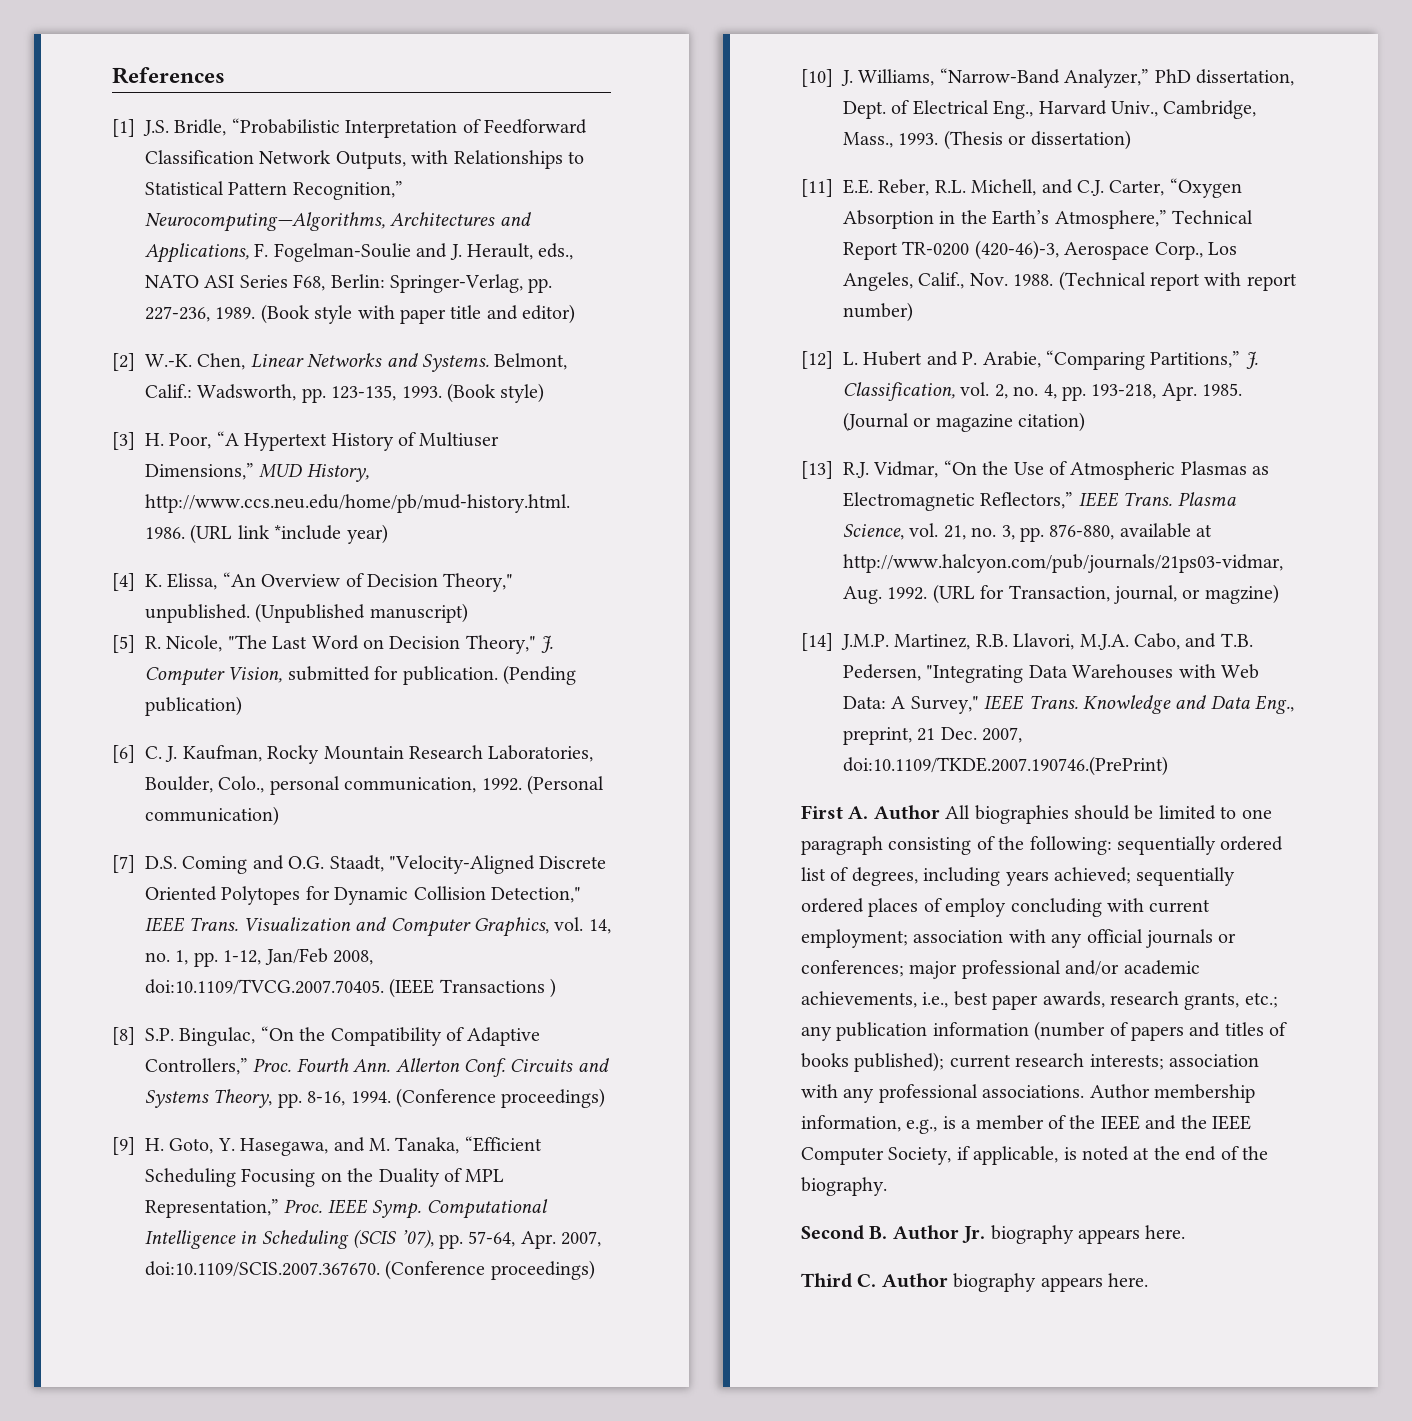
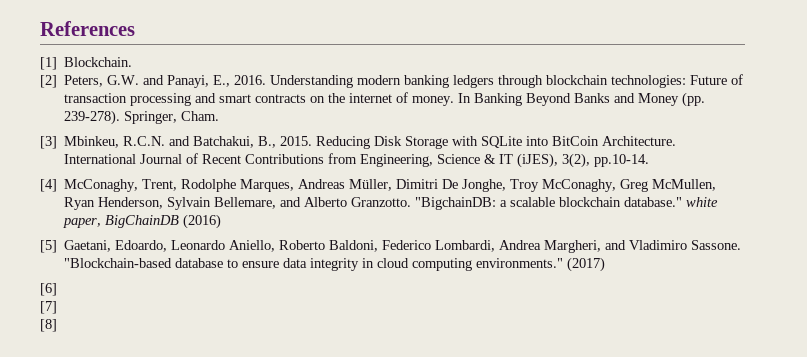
[143,118,587,138] [145,150,584,169] [145,181,403,200] [145,212,531,232] [145,243,574,263] [145,274,553,293] [145,304,576,324] [112,353,568,372] [145,383,545,403] [112,431,500,451] [145,463,369,482] [145,494,570,513] [145,524,388,544] [112,572,514,592] [145,603,468,623] [112,635,554,654] [145,665,576,686] [145,696,242,716] [112,745,594,764] [145,775,604,795] [145,806,279,826] [112,855,607,874] [145,886,581,905] [145,917,611,937] [145,948,373,967] [145,978,557,998] [112,1026,541,1046] [145,1058,609,1077] [145,1088,606,1108] [112,1136,542,1156] [145,1168,505,1187] [145,1199,548,1219] [145,1229,602,1249] [145,1260,595,1280] [801,68,1294,88] [843,100,1257,119] [843,130,1131,150] [801,178,1242,198] [843,210,1253,229] [843,240,1237,260] [843,271,1297,291] [843,302,913,322] [801,350,1258,370] [843,382,1243,401] [843,412,1086,432] [801,460,1270,480] [843,492,1236,511] [843,523,1213,542] [843,554,1283,573] [843,584,1279,604] [801,633,1253,651] [843,664,1259,683] [843,695,1295,714] [843,727,1023,745] [843,756,1168,776] [801,805,1272,824] [801,836,1284,855] [801,867,1236,886] [801,898,1211,917] [801,929,1237,948] [801,960,1200,979] [801,991,1278,1010] [801,1021,1288,1041] [801,1052,1259,1072] [801,1084,1255,1103] [801,1115,1251,1134] [801,1146,1268,1165] [801,1177,887,1196] [801,1225,1186,1244] [801,1273,1148,1292] J.S. Bridle, “Probabilistic Interpretation of Feedforward Classification Network Outputs, with Relationships to Statistical Pattern Recognition,” Neurocomputing—Algorithms, Architectures and Applications, F. Fogelman-Soulie and J. Herault, eds., NATO ASI Series F68, Berlin: Springer-Verlag, pp. 227-236, 1989. (Book style with paper title and editor) // [2] W.-K. Chen, Linear Networks and Systems. Belmont, Calif.: Wadsworth, pp. 123-135, 1993. (Book style) // [3] H. Poor, “A Hypertext History of Multiuser Dimensions,” MUD History, http://www.ccs.neu.edu/home/pb/mud-history.html. 1986. (URL link *include year) // [4] K. Elissa, “An Overview of Decision Theory," unpublished. (Unpublished manuscript) // [5] R. Nicole, "The Last Word on Decision Theory," J. Computer Vision, submitted for publication. (Pending publication) // [6] C. J. Kaufman, Rocky Mountain Research Laboratories, Boulder, Colo., personal communication, 1992. (Personal communication) // [7] D.S. Coming and O.G. Staadt, "Velocity-Aligned Discrete Oriented Polytopes for Dynamic Collision Detection," IEEE Trans. Visualization and Computer Graphics, vol. 14, no. 1, pp. 1-12, Jan/Feb 2008, doi:10.1109/TVCG.2007.70405. (IEEE Transactions ) // [8] S.P. Bingulac, “On the Compatibility of Adaptive Controllers,” Proc. Fourth Ann. Allerton Conf. Circuits and Systems Theory, pp. 8-16, 1994. (Conference proceedings) // [9] H. Goto, Y. Hasegawa, and M. Tanaka, “Efficient Scheduling Focusing on the Duality of MPL Representation,” Proc. IEEE Symp. Computational Intelligence in Scheduling (SCIS ’07), pp. 57-64, Apr. 2007, doi:10.1109/SCIS.2007.367670. (Conference proceedings) // [10] J. Williams, “Narrow-Band Analyzer,” PhD dissertation, Dept. of Electrical Eng., Harvard Univ., Cambridge, Mass., 1993. (Thesis or dissertation) // [11] E.E. Reber, R.L. Michell, and C.J. Carter, “Oxygen Absorption in the Earth’s Atmosphere,” Technical Report TR-0200 (420-46)-3, Aerospace Corp., Los Angeles, Calif., Nov. 1988. (Technical report with report number) // [12] L. Hubert and P. Arabie, “Comparing Partitions,” J. Classification, vol. 2, no. 4, pp. 193-218, Apr. 1985. (Journal or magazine citation) // [13] R.J. Vidmar, “On the Use of Atmospheric Plasmas as Electromagnetic Reflectors,” IEEE Trans. Plasma Science, vol. 21, no. 3, pp. 876-880, available at http://www.halcyon.com/pub/journals/21ps03-vidmar, Aug. 1992. (URL for Transaction, journal, or magzine) // [14] J.M.P. Martinez, R.B. Llavori, M.J.A. Cabo, and T.B. Pedersen, "Integrating Data Warehouses with Web Data: A Survey," IEEE Trans. Knowledge and Data Eng., preprint, 21 Dec. 2007, doi:10.1109/TKDE.2007.190746.(PrePrint) // First A. Author All biographies should be limited to one paragraph consisting of the following: sequentially ordered list of degrees, including years achieved; sequentially ordered places of employ concluding with current employment; association with any official journals or conferences; major professional and/or academic achievements, i.e., best paper awards, research grants, etc.; any publication information (number of papers and titles of books published); current research interests; association with any professional associations. Author membership information, e.g., is a member of the IEEE and the IEEE Computer Society, if applicable, is noted at the end of the biography. // Second B. Author Jr. biography appears here. // Third C. Author biography appears here. -> [64,57,133,67] [40,74,744,88] [64,92,706,107] [64,110,220,125] [40,136,677,149] [64,153,650,168] [40,179,717,192] [64,197,719,210] [63,214,222,229] [40,240,742,253] [64,257,606,272] [40,283,57,296] [40,301,57,314] [40,319,57,332] Blockchain. // [2] Peters, G.W. and Panayi, E., 2016. Understanding modern banking ledgers through blockchain technologies: Future of transaction processing and smart contracts on the internet of money. In Banking Beyond Banks and Money (pp. 239-278). Springer, Cham. // [3] Mbinkeu, R.C.N. and Batchakui, B., 2015. Reducing Disk Storage with SQLite into BitCoin Architecture. International Journal of Recent Contributions from Engineering, Science & IT (iJES), 3(2), pp.10-14. // [4] McConaghy, Trent, Rodolphe Marques, Andreas Müller, Dimitri De Jonghe, Troy McConaghy, Greg McMullen, Ryan Henderson, Sylvain Bellemare, and Alberto Granzotto. "BigchainDB: a scalable blockchain database." white paper, BigChainDB (2016) // [5] Gaetani, Edoardo, Leonardo Aniello, Roberto Baldoni, Federico Lombardi, Andrea Margheri, and Vladimiro Sassone. "Blockchain-based database to ensure data integrity in cloud computing environments." (2017) // [6] // [7] // [8]

